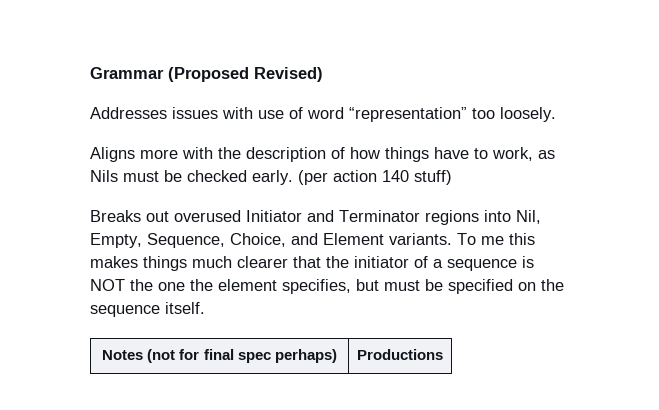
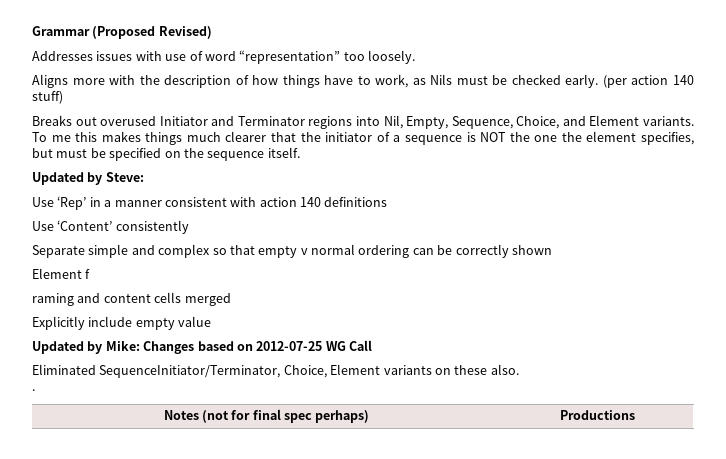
(205, 308) none -> [32,172,144,185] [32,196,388,210] [32,220,189,234] [32,244,552,258] [32,268,91,279] [32,292,231,306] [32,316,212,330] [32,340,372,354] [32,364,519,378] [32,389,35,391] // Updated by Steve: // Use ‘Rep’ in a manner consistent with action 140 definitions // Use ‘Content’ consistently // Separate simple and complex so that empty v normal ordering can be correctly shown // Element f // raming and content cells merged // Explicitly include empty value // Updated by Mike: Changes based on 2012-07-25 WG Call // Eliminated SequenceInitiator/Terminator, Choice, Element variants on these also. // .

